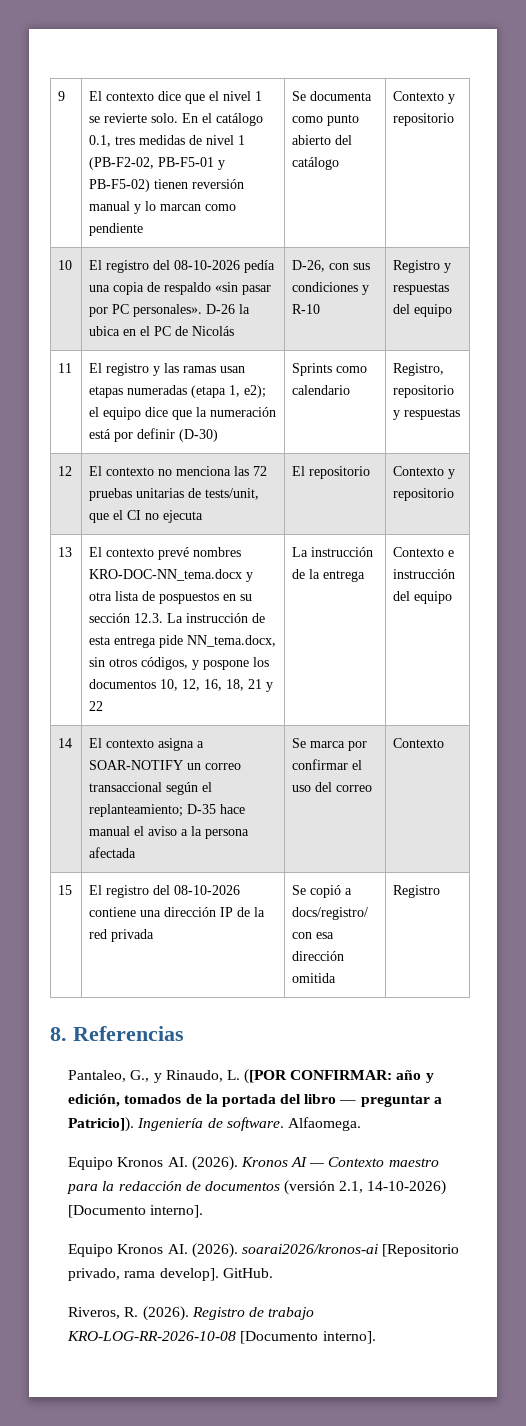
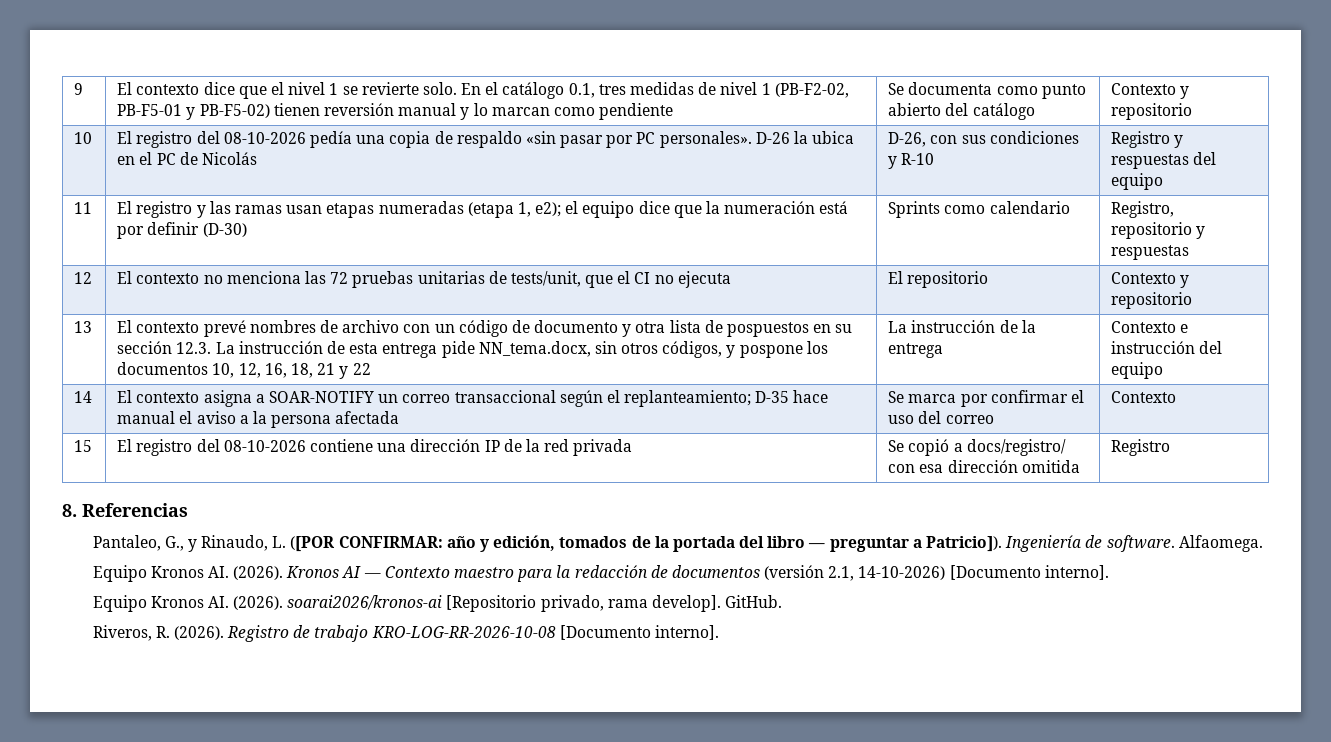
[89,569,243,581] KRO-DOC-NN_tema.docx -> [319,320,619,337] de archivo con un código de documento

